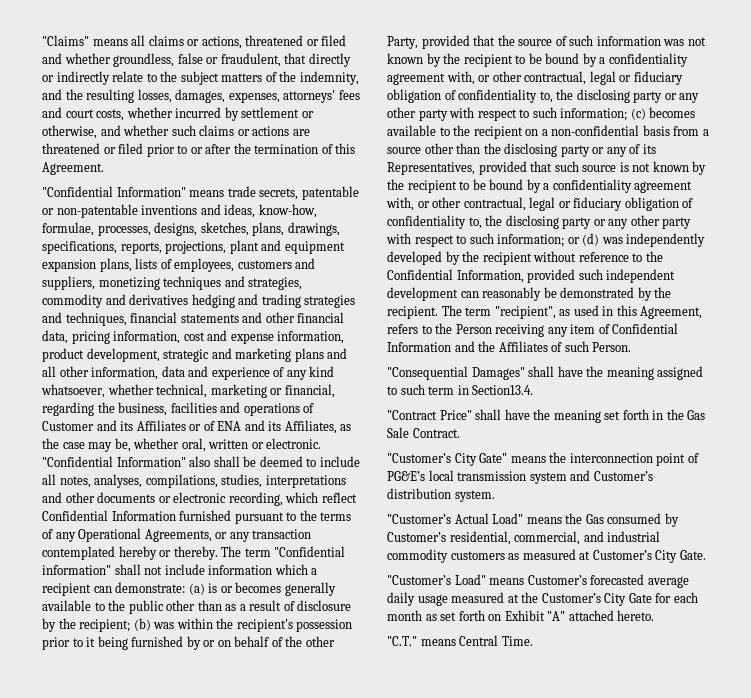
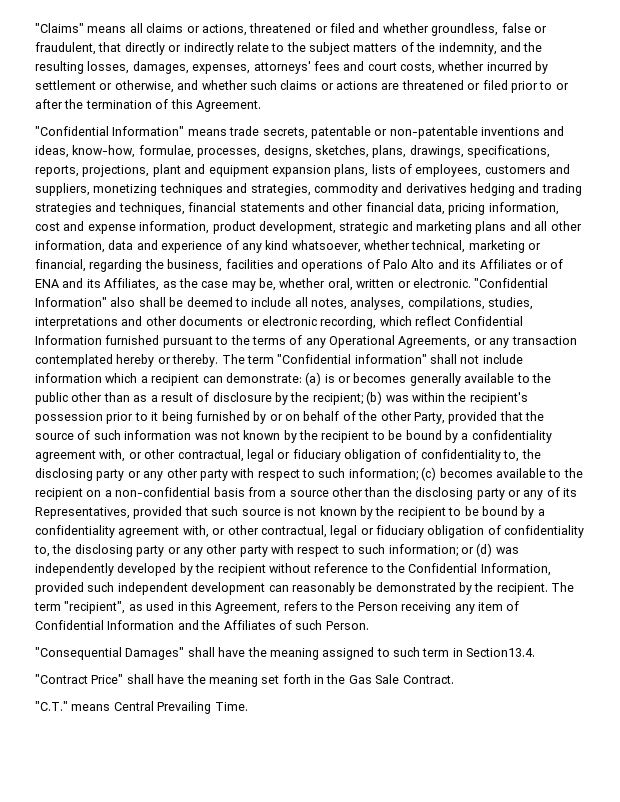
[42,421,94,431] Customer -> [383,259,435,269] Palo Alto
[387,452,699,466] [387,470,653,484] [387,488,495,502] [387,513,679,527] [387,531,661,545] [387,549,706,563] [387,574,689,588] [387,592,698,606] [387,610,655,621] // "Customer’s City Gate" means the interconnection point of PG&E’s local transmission system and Customer’s distribution system. // "Customer’s Actual Load" means the Gas consumed by Customer’s residential, commercial, and industrial commodity customers as measured at Customer’s City Gate. // "Customer’s Load" means Customer’s forecasted average daily usage measured at the Customer’s City Gate for each month as set forth on Exhibit "A" attached hereto. -> (454, 679) none
(499, 640) none -> [157,701,212,714] Prevailing

